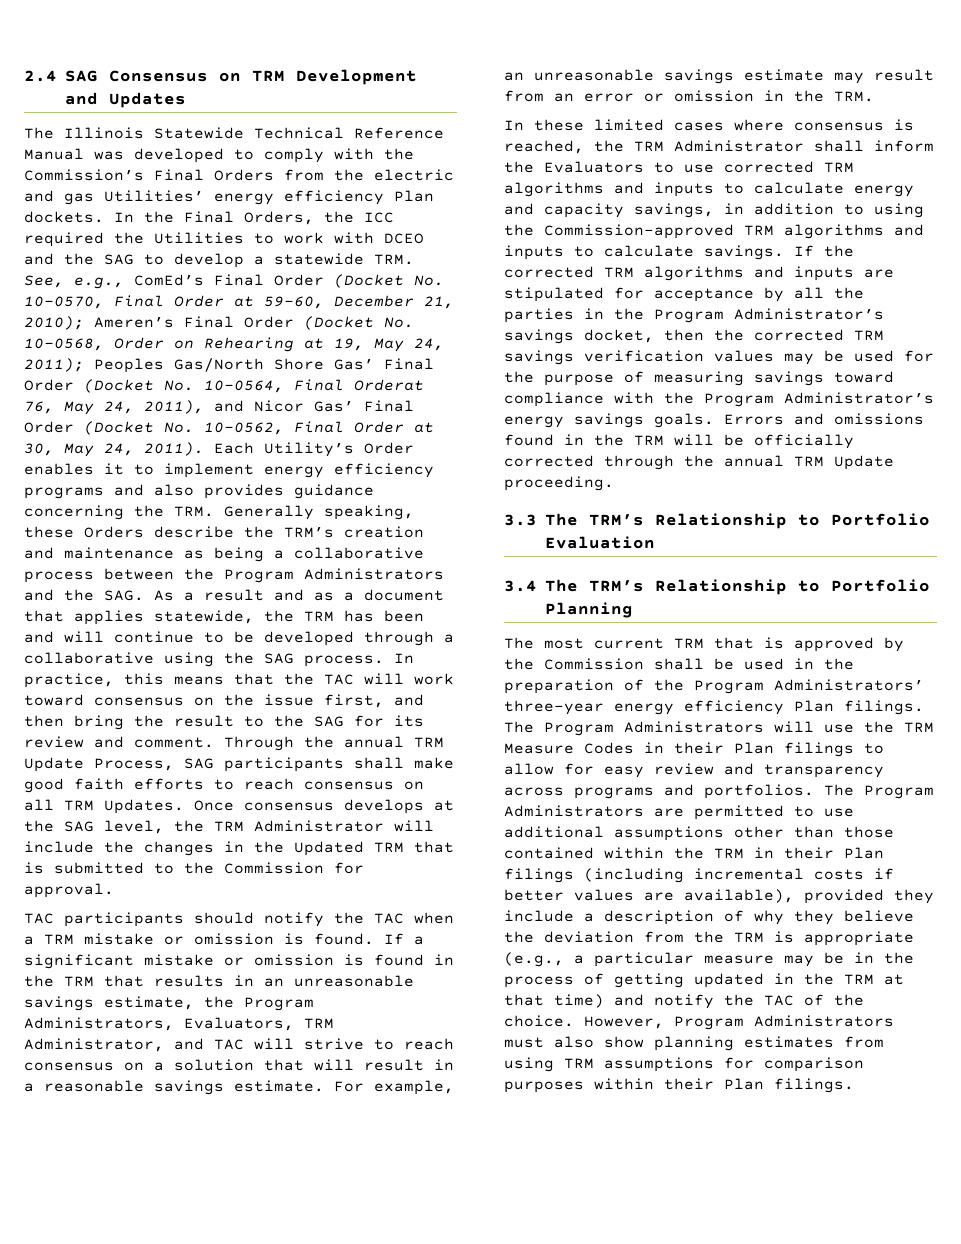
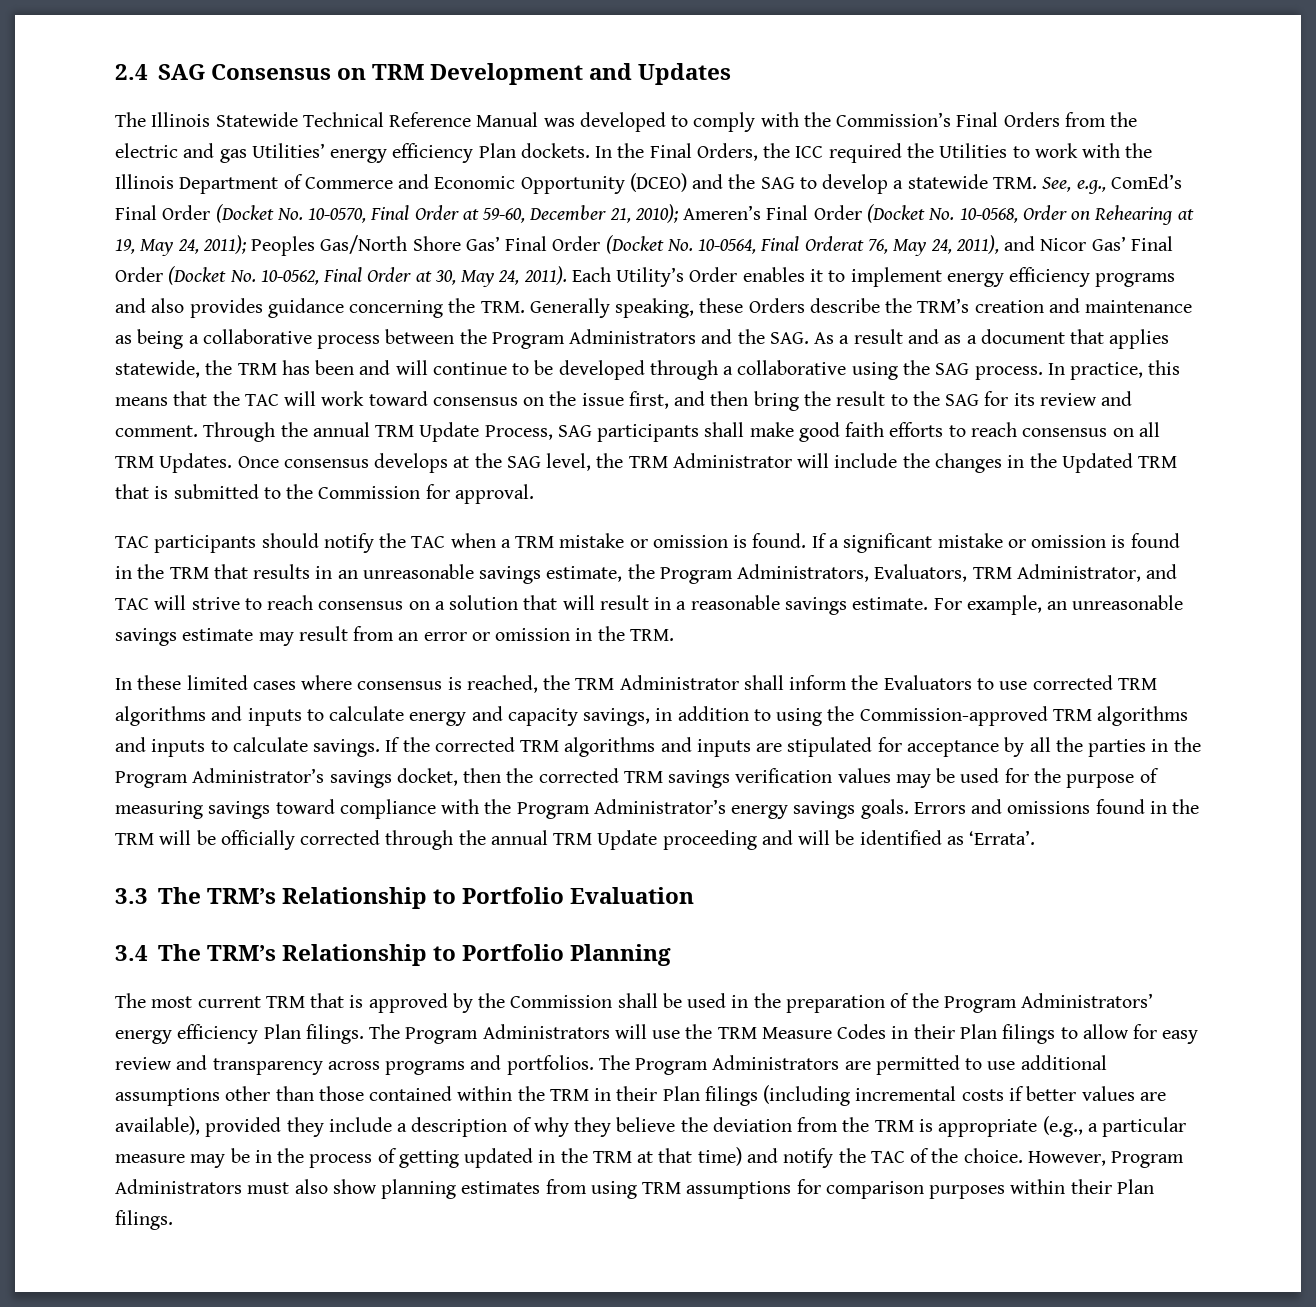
[384,233,424,244] DCEO -> [1125,143,1153,158] [115,173,687,194] the Illinois Department of Commerce and Economic Opportunity (DCEO)
[504,476,614,491] proceeding. -> [662,830,1036,850] proceeding and will be identified as ‘Errata’.
[504,700,604,715] three-year -> (1154, 1000) none

